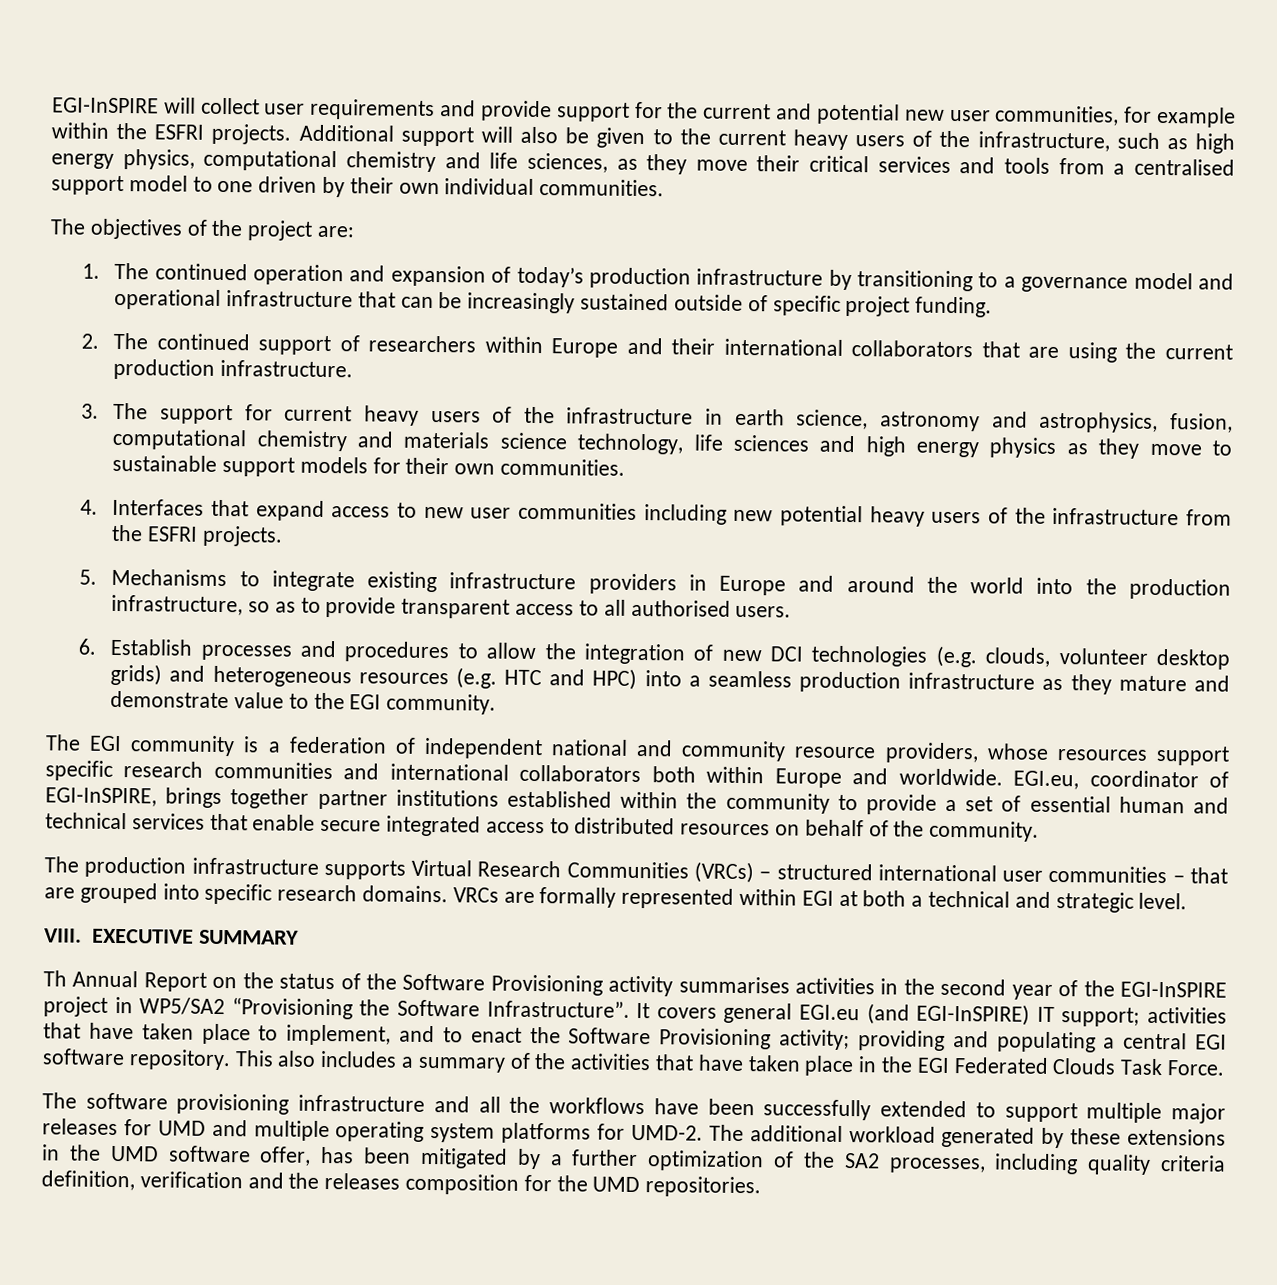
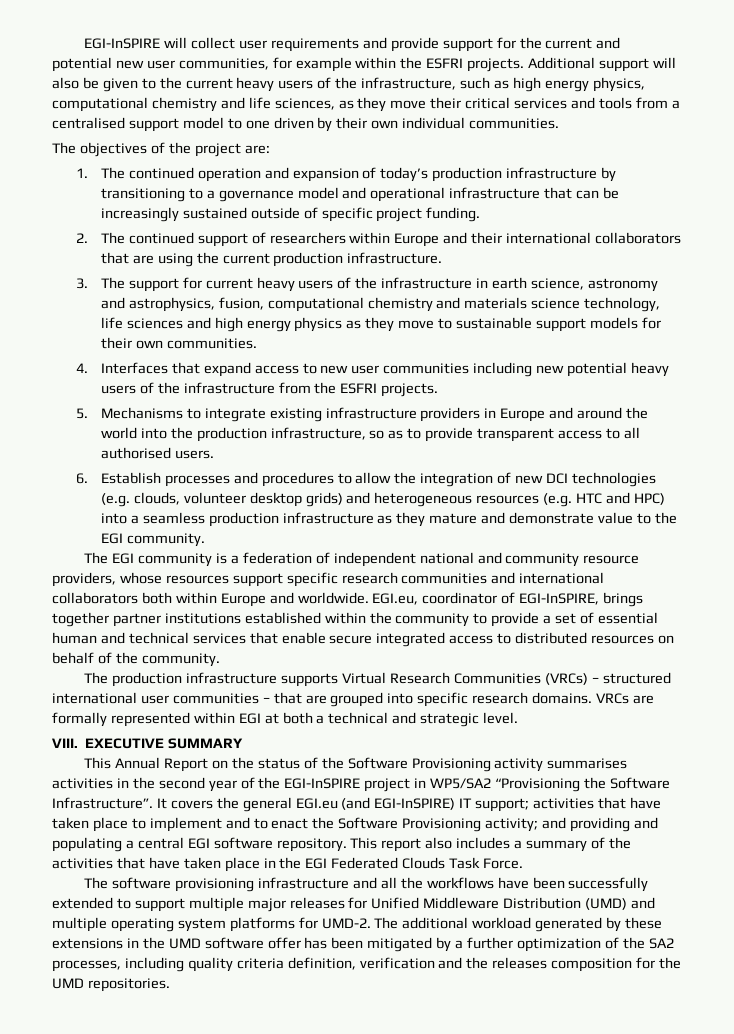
[43,970,67,987] Th -> [84,757,112,769] This
(717, 1013) none -> [216,797,239,809] the
[286,1024,392,1046] implement, -> [149,817,222,832] implement
(851, 1040) none -> [542,817,567,829] and
(274, 1058) none -> [381,838,422,852] report
[157,1120,206,1136] UMD -> [371,897,628,910] Unified Middleware Distribution (UMD)
[259,1146,312,1166] offer, -> [267,937,301,949] offer

